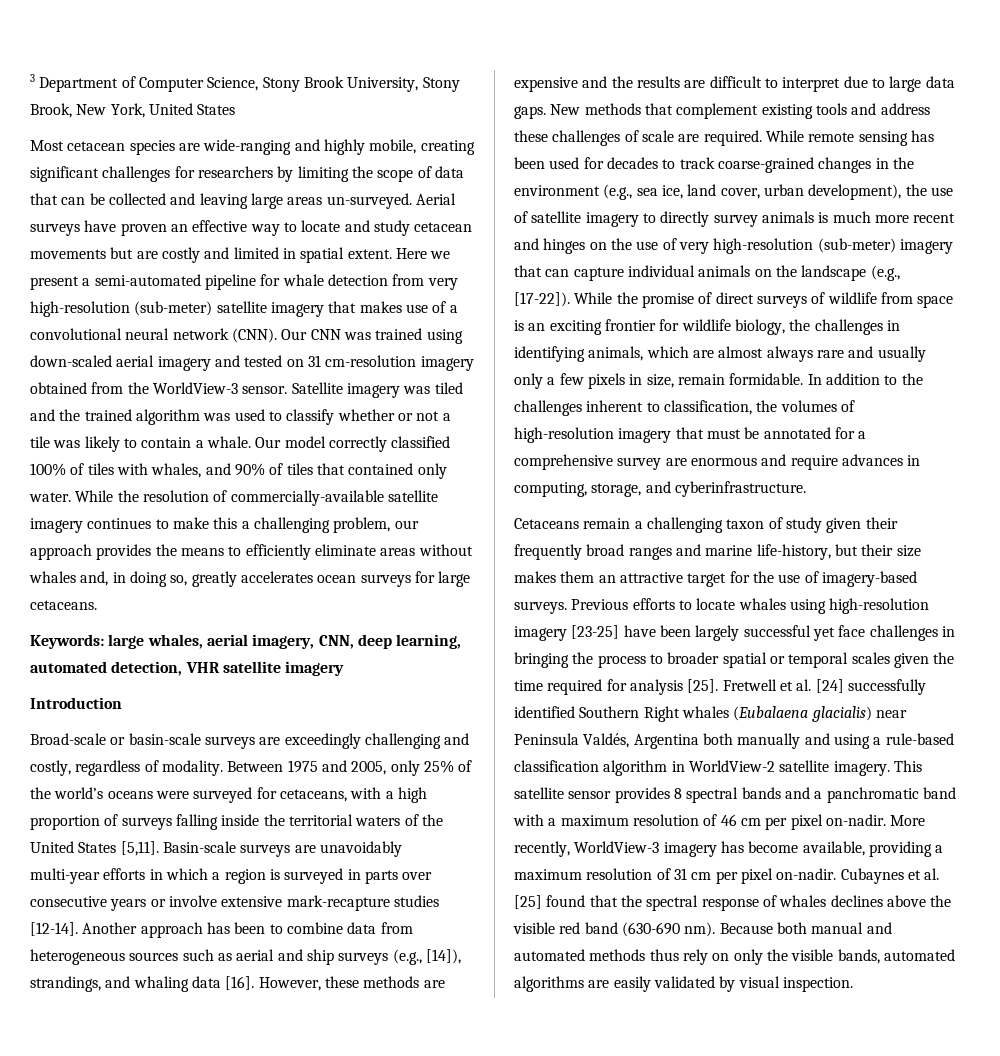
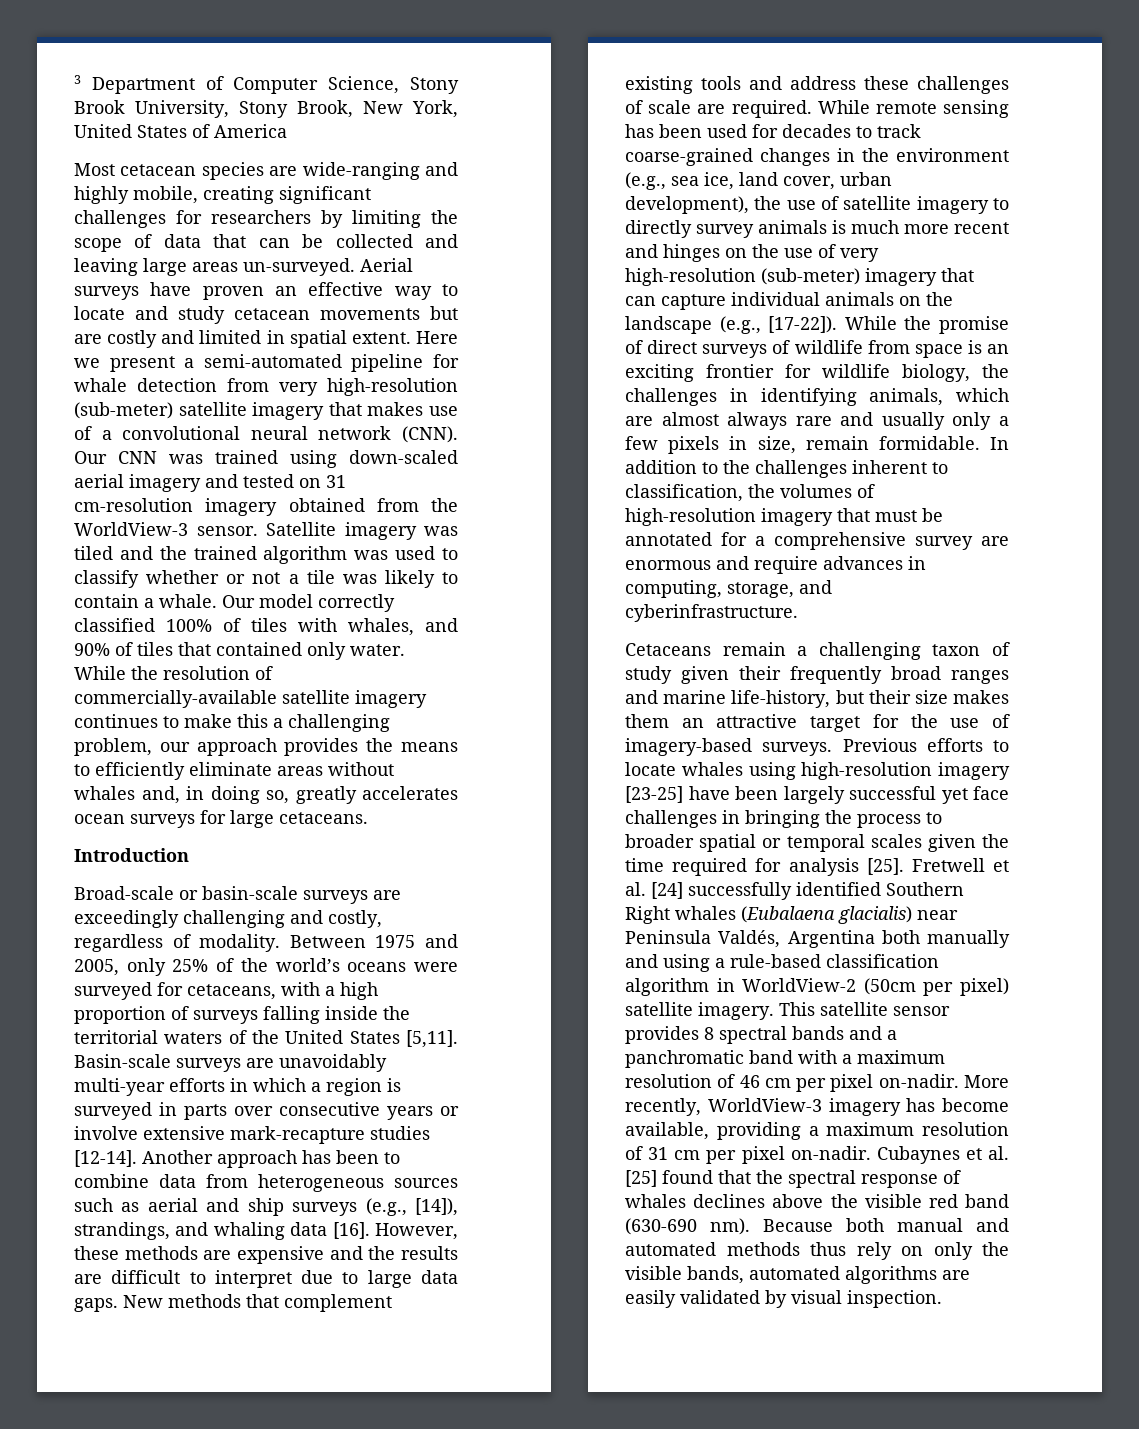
(236, 109) none -> [192,124,287,138] of America
[30,634,462,649] [30,661,345,676] // Keywords: large whales, aerial imagery, CNN, deep learning, automated detection, VHR satellite imagery -> (368, 818) none
(775, 766) none -> [863,978,1009,996] (50cm per pixel)

